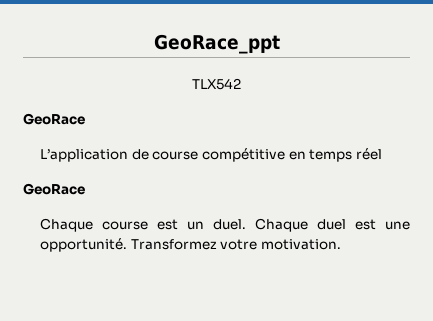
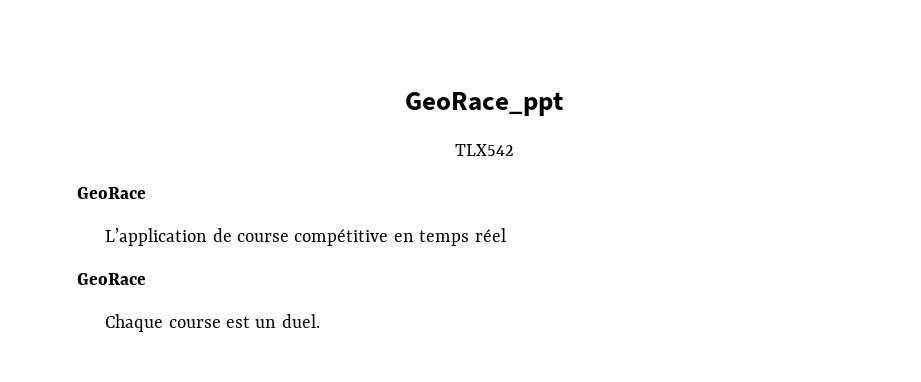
[254,218,410,232] [39,238,341,252] Chaque duel est une opportunité. Transformez votre motivation. -> (320, 321) none

